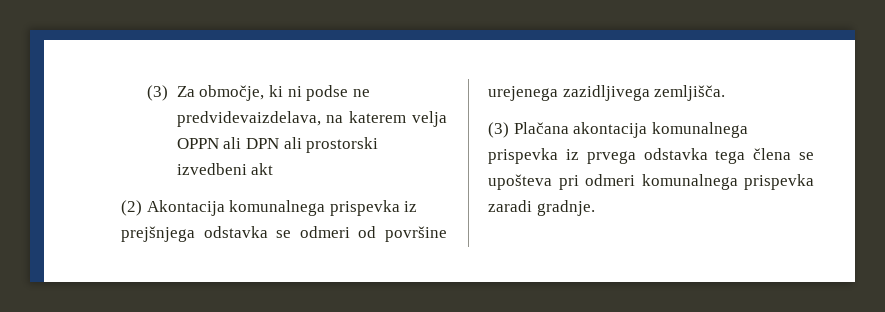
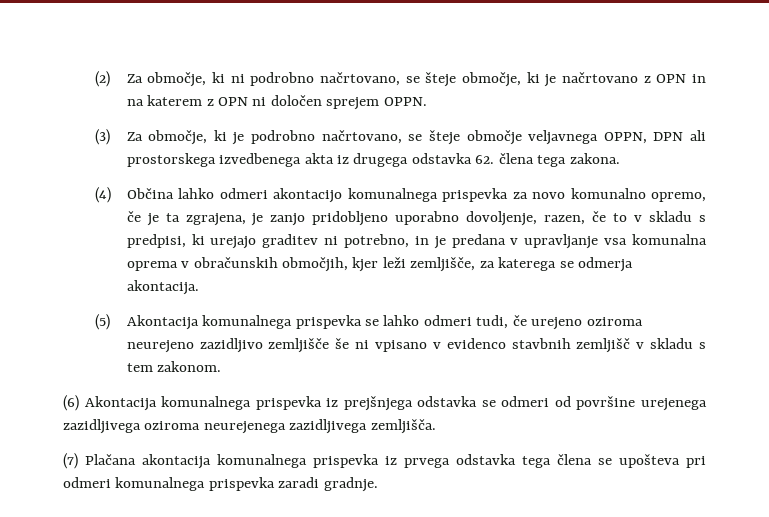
[147,85,169,101] (3) -> [94,71,110,87] (2)
[306,85,370,101] [176,111,447,127] [176,137,379,153] [176,163,274,175] [121,200,142,216] podse ne predvidevaizdelava, na katerem velja OPPN ali DPN ali prostorski izvedbeni akt // (2) -> [250,72,707,87] [126,95,427,110] [94,129,707,145] [126,153,620,167] [94,187,706,203] [126,211,707,226] [126,234,708,249] [126,257,634,272] [126,280,199,295] [94,314,643,330] [126,338,707,353] [126,361,222,372] [63,395,79,411] podrobno načrtovano, se šteje območje, ki je načrtovano z OPN in na katerem z OPN ni določen sprejem OPPN. // (3) Za območje, ki je podrobno načrtovano, se šteje območje veljavnega OPPN, DPN ali prostorskega izvedbenega akta iz drugega odstavka 62. člena tega zakona. // (4) Občina lahko odmeri akontacijo komunalnega prispevka za novo komunalno opremo, če je ta zgrajena, je zanjo pridobljeno uporabno dovoljenje, razen, če to v skladu s predpisi, ki urejajo graditev ni potrebno, in je predana v upravljanje vsa komunalna oprema v obračunskih območjih, kjer leži zemljišče, za katerega se odmerja akontacija. // (5) Akontacija komunalnega prispevka se lahko odmeri tudi, če urejeno oziroma neurejeno zazidljivo zemljišče še ni vpisano v evidenco stavbnih zemljišč v skladu s tem zakonom. // (6)
(650, 93) none -> [144,419,368,434] oziroma neurejenega zazidljivega
[488,122,509,138] (3) -> [63,453,78,469] (7)

